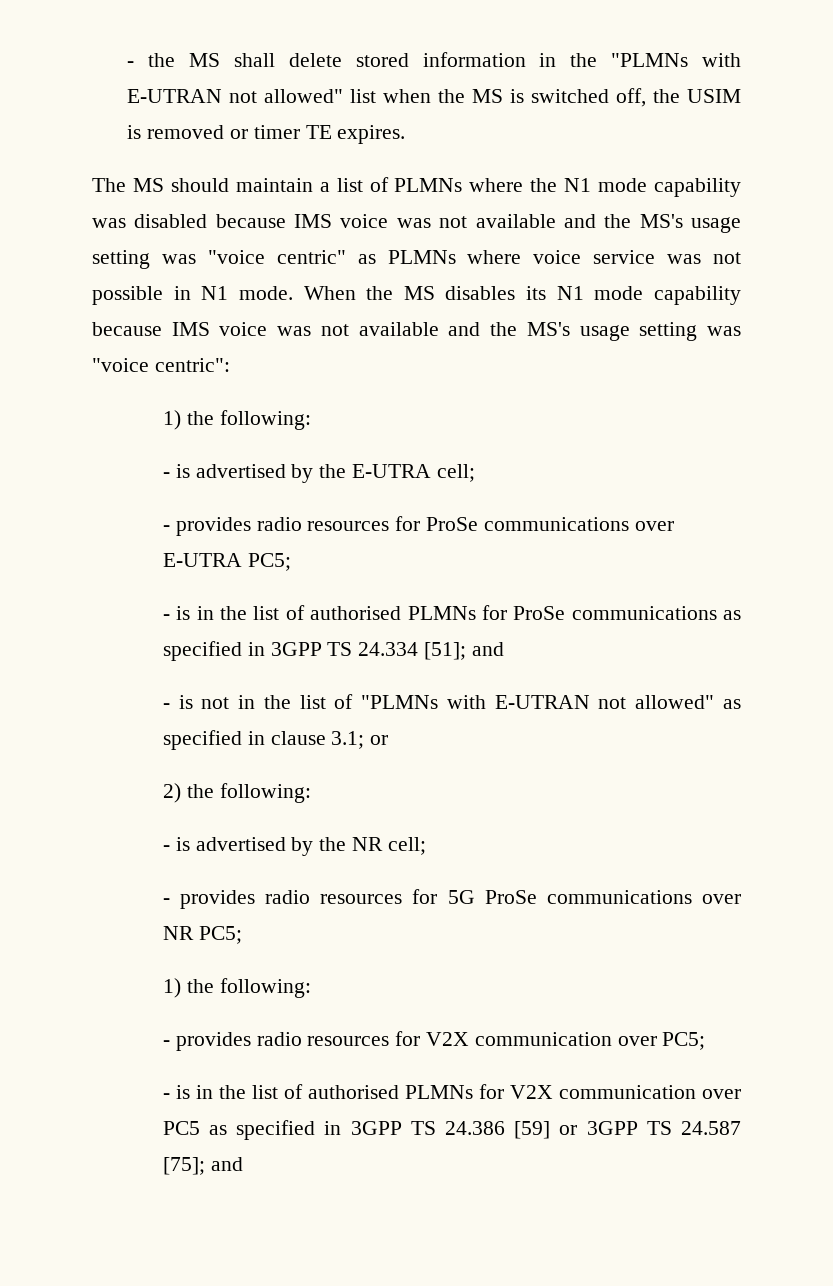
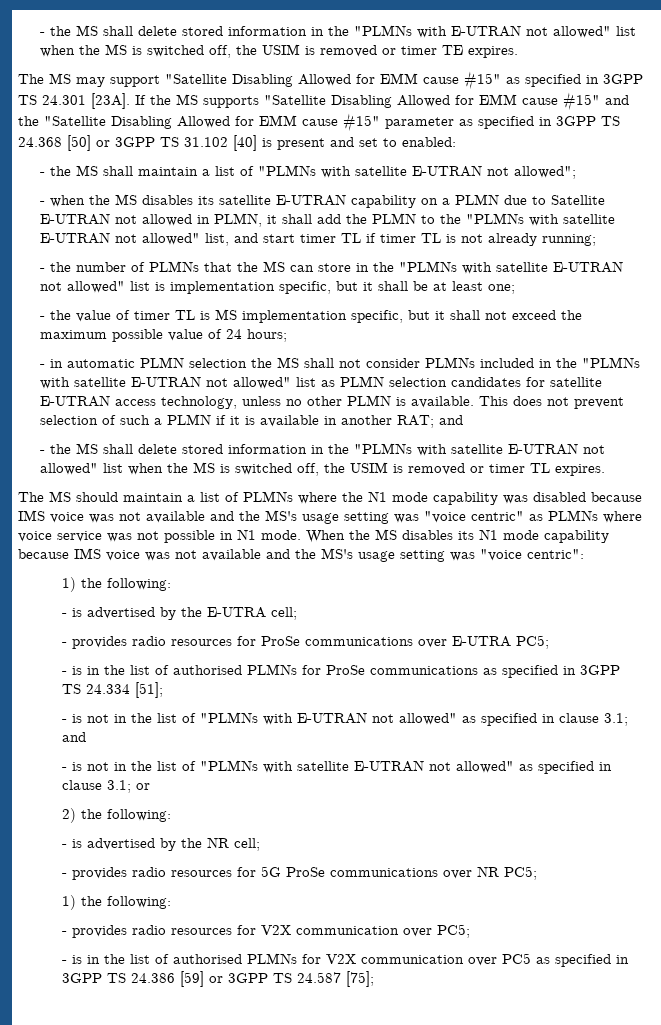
(406, 134) none -> [18,71,643,90] [18,92,629,111] [18,113,620,132] [18,135,456,151] [39,165,576,179] [39,194,605,208] [39,213,615,227] [39,232,596,246] [39,261,623,274] [39,281,515,294] [39,309,582,323] [39,329,287,342] [39,357,640,368] [39,376,602,389] [39,395,624,409] [39,414,463,428] [39,443,605,456] [39,462,605,476] // The MS may support "Satellite Disabling Allowed for EMM cause #15" as specified in 3GPP TS 24.301 [23A]. If the MS supports "Satellite Disabling Allowed for EMM cause #15" and the "Satellite Disabling Allowed for EMM cause #15" parameter as specified in 3GPP TS 24.368 [50] or 3GPP TS 31.102 [40] is present and set to enabled: // - the MS shall maintain a list of "PLMNs with satellite E-UTRAN not allowed"; // - when the MS disables its satellite E-UTRAN capability on a PLMN due to Satellite E-UTRAN not allowed in PLMN, it shall add the PLMN to the "PLMNs with satellite E-UTRAN not allowed" list, and start timer TL if timer TL is not already running; // - the number of PLMNs that the MS can store in the "PLMNs with satellite E-UTRAN not allowed" list is implementation specific, but it shall be at least one; // - the value of timer TL is MS implementation specific, but it shall not exceed the maximum possible value of 24 hours; // - in automatic PLMN selection the MS shall not consider PLMNs included in the "PLMNs with satellite E-UTRAN not allowed" list as PLMN selection candidates for satellite E-UTRAN access technology, unless no other PLMN is available. This does not prevent selection of such a PLMN if it is available in another RAT; and // - the MS shall delete stored information in the "PLMNs with satellite E-UTRAN not allowed" list when the MS is switched off, the USIM is removed or timer TL expires.
(466, 651) none -> [61,712,628,726] // - is not in the list of "PLMNs with E-UTRAN not allowed" as specified in clause 3.1;
(486, 702) none -> [296,761,349,771] satellite
[210,1157,243,1171] and -> (374, 979) none

